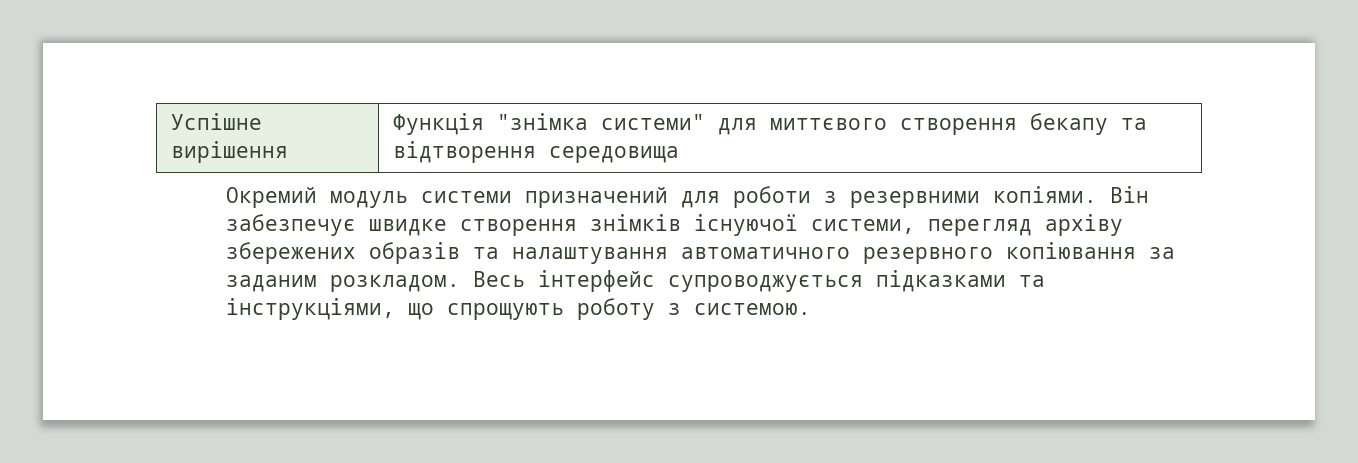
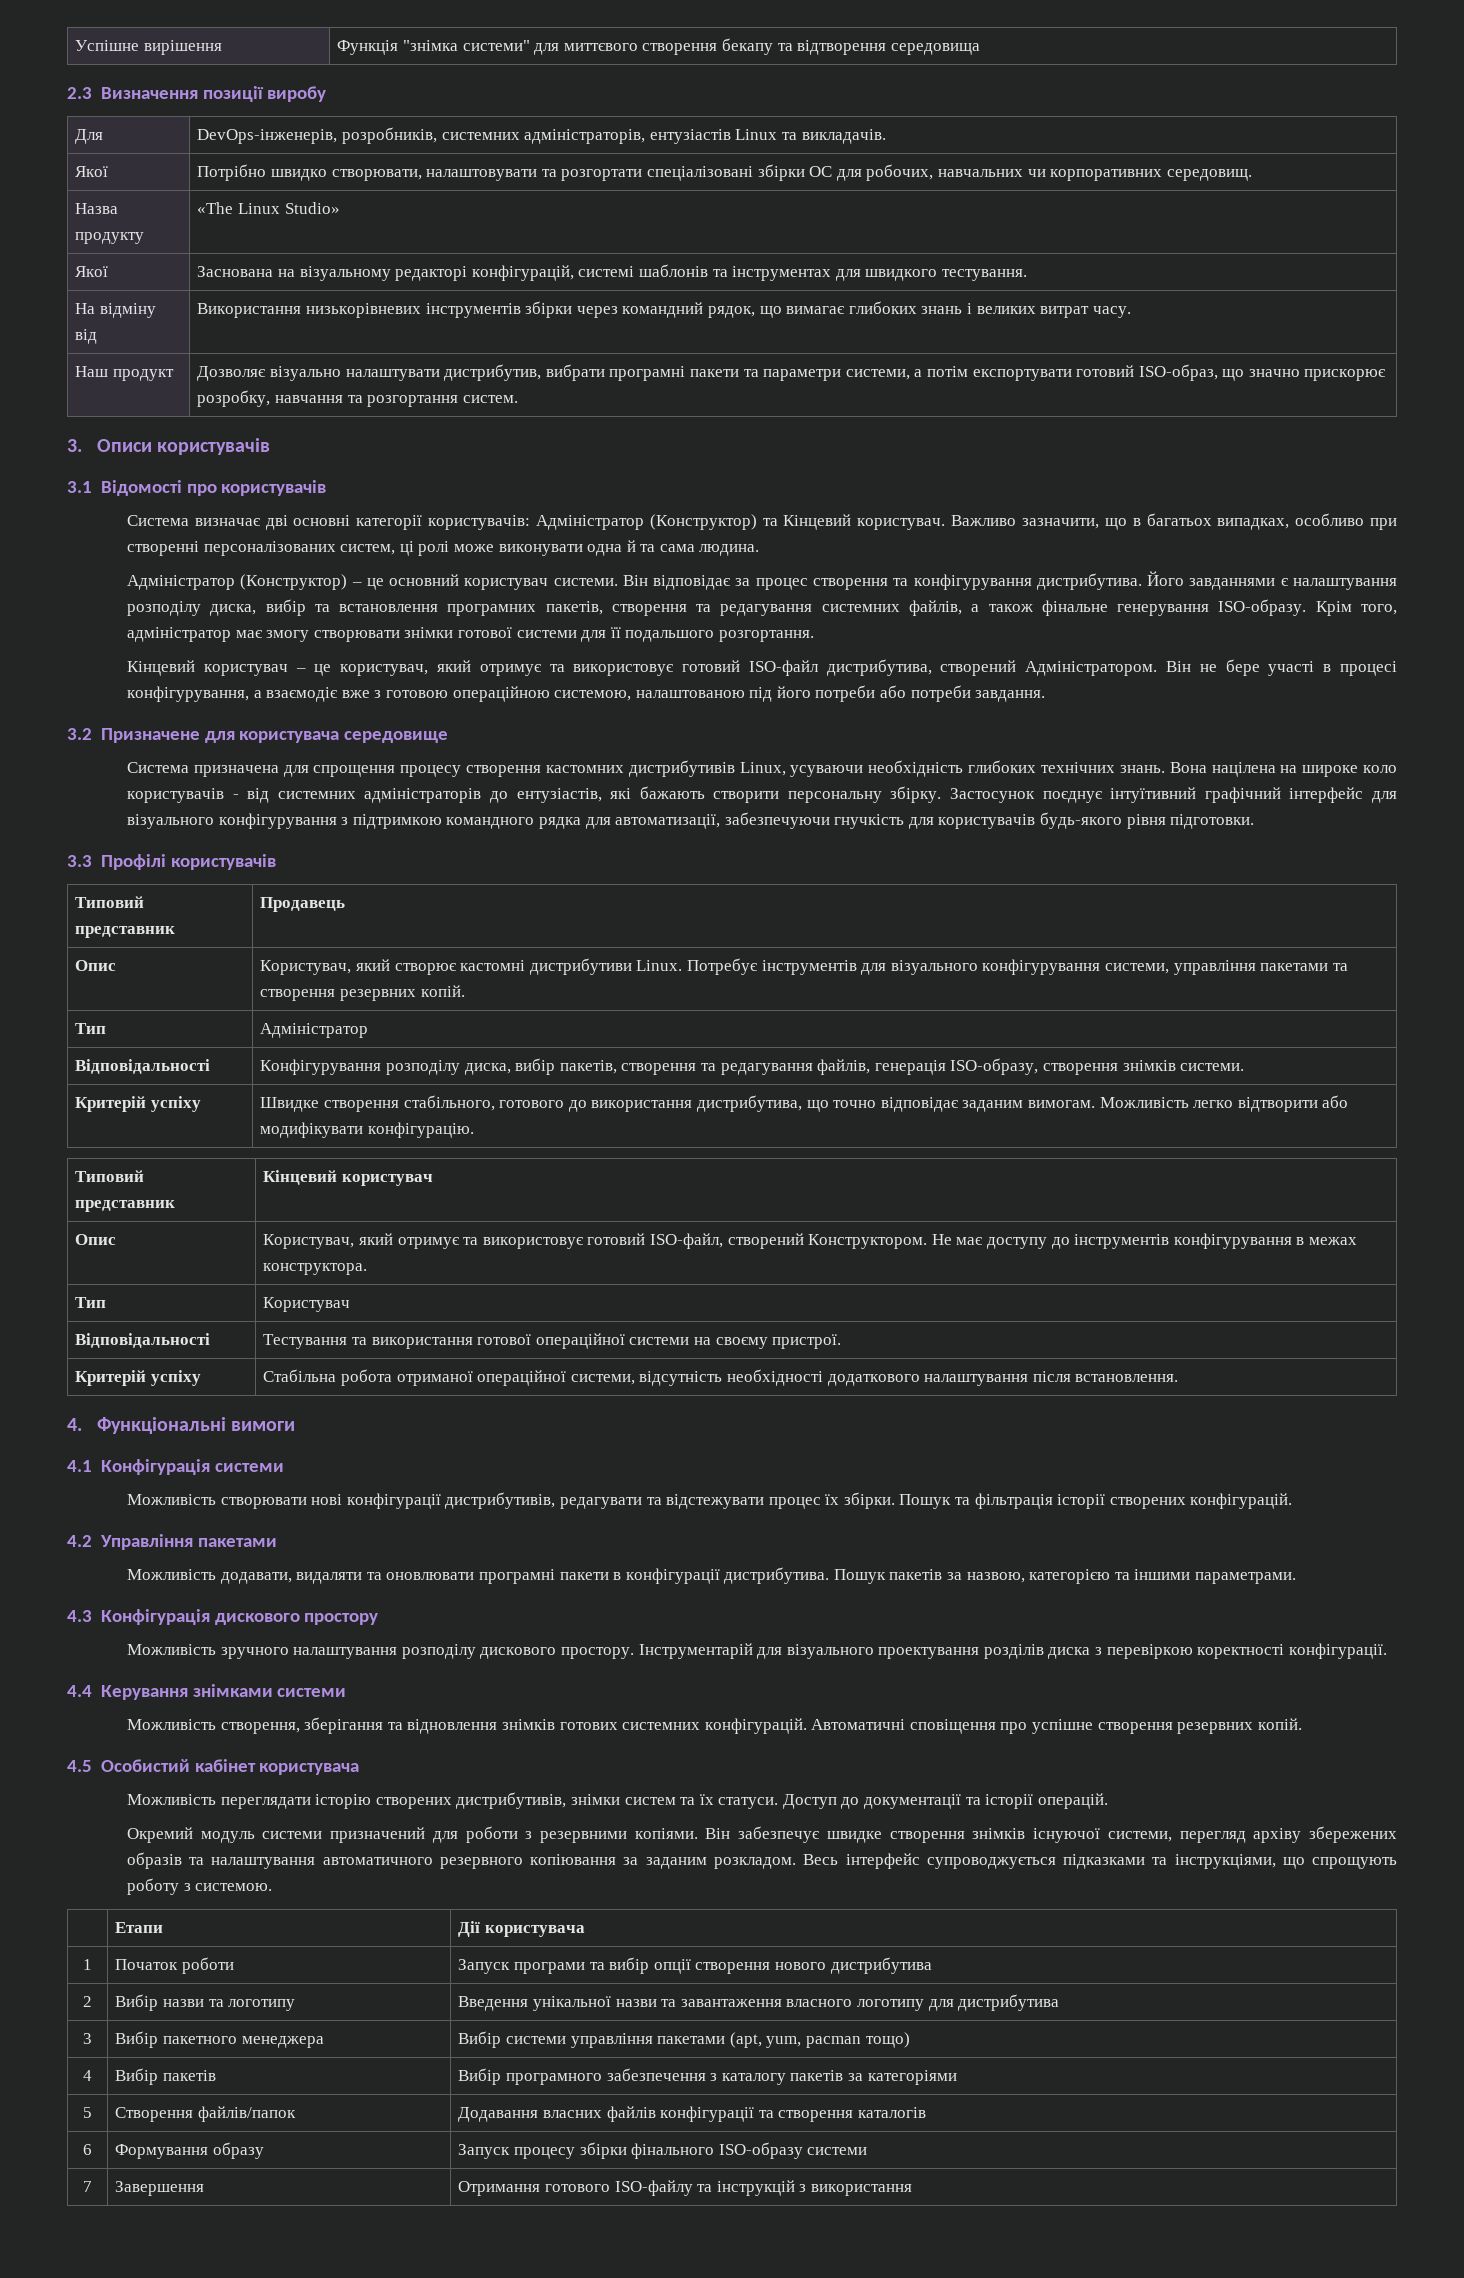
(680, 154) none -> [67,86,327,102] [75,129,104,144] [197,127,886,144] [75,166,109,177] [197,164,1252,181] [75,203,119,214] [75,232,145,244] [197,202,340,214] [75,266,109,277] [197,264,1027,281] [75,303,157,318] [75,329,98,344] [197,301,1131,318] [75,366,175,381] [197,364,1387,381] [197,390,518,407] [67,438,271,455] [67,480,327,496] [126,513,1398,530] [126,540,760,556] [126,571,1397,590] [126,599,1397,616] [126,627,814,642] [126,659,1397,676] [126,685,1046,702] [67,728,449,743] [126,760,1398,777] [126,786,1397,803] [126,812,1255,829] [67,854,276,870] [75,896,145,908] [75,926,176,938] [260,897,346,912] [75,960,117,971] [260,958,1348,975] [260,985,465,1001] [75,1023,107,1034] [260,1023,369,1038] [75,1059,211,1074] [260,1058,1245,1075] [75,1096,202,1112] [260,1095,1349,1112] [260,1122,475,1138] [75,1170,145,1182] [75,1200,176,1212] [263,1170,434,1186] [75,1234,117,1245] [263,1233,1357,1249] [263,1263,368,1275] [75,1297,107,1308] [263,1297,351,1312] [75,1333,211,1348] [263,1333,842,1349] [75,1370,202,1386] [263,1369,1179,1386] [67,1417,296,1434] [67,1459,284,1475] [126,1492,1293,1509] [67,1534,277,1550] [126,1567,1297,1584] [67,1609,379,1625] [126,1643,1387,1659] [67,1684,347,1700] [126,1717,1302,1734] [67,1759,360,1775] [126,1792,1108,1809] // 2.3 Визначення позиції виробу // Для | DevOps-інженерів, розробників, системних адміністраторів, ентузіастів Linux та викладачів. // Якої | Потрібно швидко створювати, налаштовувати та розгортати спеціалізовані збірки ОС для робочих, навчальних чи корпоративних середовищ. // Назва продукту | «The Linux Studio» // Якої | Заснована на візуальному редакторі конфігурацій, системі шаблонів та інструментах для швидкого тестування. // На відміну від | Використання низькорівневих інструментів збірки через командний рядок, що вимагає глибоких знань і великих витрат часу. // Наш продукт | Дозволяє візуально налаштувати дистрибутив, вибрати програмні пакети та параметри системи, а потім експортувати готовий ISO-образ, що значно прискорює розробку, навчання та розгортання систем. // 3. Описи користувачів // 3.1 Відомості про користувачів // Система визначає дві основні категорії користувачів: Адміністратор (Конструктор) та Кінцевий користувач. Важливо зазначити, що в багатьох випадках, особливо при створенні персоналізованих систем, ці ролі може виконувати одна й та сама людина. // Адміністратор (Конструктор) – це основний користувач системи. Він відповідає за процес створення та конфігурування дистрибутива. Його завданнями є налаштування розподілу диска, вибір та встановлення програмних пакетів, створення та редагування системних файлів, а також фінальне генерування ISO-образу. Крім того, адміністратор має змогу створювати знімки готової системи для її подальшого розгортання. // Кінцевий користувач – це користувач, який отримує та використовує готовий ISO-файл дистрибутива, створений Адміністратором. Він не бере участі в процесі конфігурування, а взаємодіє вже з готовою операційною системою, налаштованою під його потреби або потреби завдання. // 3.2 Призначене для користувача середовище // Система призначена для спрощення процесу створення кастомних дистрибутивів Linux, усуваючи необхідність глибоких технічних знань. Вона націлена на широке коло користувачів - від системних адміністраторів до ентузіастів, які бажають створити персональну збірку. Застосунок поєднує інтуїтивний графічний інтерфейс для візуального конфігурування з підтримкою командного рядка для автоматизації, забезпечуючи гнучкість для користувачів будь-якого рівня підготовки. // 3.3 Профілі користувачів // Типовий представник | Продавець // Опис | Користувач, який створює кастомні дистрибутиви Linux. Потребує інструментів для візуального конфігурування системи, управління пакетами та створення резервних копій. // Тип | Адміністратор // Відповідальності | Конфігурування розподілу диска, вибір пакетів, створення та редагування файлів, генерація ISO-образу, створення знімків системи. // Критерій успіху | Швидке створення стабільного, готового до використання дистрибутива, що точно відповідає заданим вимогам. Можливість легко відтворити або модифікувати конфігурацію. // Типовий представник | Кінцевий користувач // Опис | Користувач, який отримує та використовує готовий ISO-файл, створений Конструктором. Не має доступу до інструментів конфігурування в межах конструктора. // Тип | Користувач // Відповідальності | Тестування та використання готової операційної системи на своєму пристрої. // Критерій успіху | Стабільна робота отриманої операційної системи, відсутність необхідності додаткового налаштування після встановлення. // 4. Функціональні вимоги // 4.1 Конфігурація системи // Можливість створювати нові конфігурації дистрибутивів, редагувати та відстежувати процес їх збірки. Пошук та фільтрація історії створених конфігурацій. // 4.2 Управління пакетами // Можливість додавати, видаляти та оновлювати програмні пакети в конфігурації дистрибутива. Пошук пакетів за назвою, категорією та іншими параметрами. // 4.3 Конфігурація дискового простору // Можливість зручного налаштування розподілу дискового простору. Інструментарій для візуального проектування розділів диска з перевіркою коректності конфігурації. // 4.4 Керування знімками системи // Можливість створення, зберігання та відновлення знімків готових системних конфігурацій. Автоматичні сповіщення про успішне створення резервних копій. // 4.5 Особистий кабінет користувача // Можливість переглядати історію створених дистрибутивів, знімки систем та їх статуси. Доступ до документації та історії операцій.
(811, 309) none -> [115,1922,164,1933] [458,1921,586,1937] [83,1959,92,1970] [115,1957,235,1974] [458,1957,932,1974] [83,1996,92,2007] [115,1994,296,2011] [458,1994,1060,2011] [83,2033,92,2044] [115,2031,324,2048] [458,2031,910,2048] [83,2070,92,2081] [115,2068,217,2085] [458,2068,957,2085] [83,2107,92,2118] [115,2106,297,2122] [458,2106,926,2122] [83,2144,92,2155] [115,2142,265,2159] [458,2142,868,2159] [83,2181,92,2192] [115,2181,205,2196] [458,2180,912,2196] // | Етапи | Дії користувача // 1 | Початок роботи | Запуск програми та вибір опції створення нового дистрибутива // 2 | Вибір назви та логотипу | Введення унікальної назви та завантаження власного логотипу для дистрибутива // 3 | Вибір пакетного менеджера | Вибір системи управління пакетами (apt, yum, pacman тощо) // 4 | Вибір пакетів | Вибір програмного забезпечення з каталогу пакетів за категоріями // 5 | Створення файлів/папок | Додавання власних файлів конфігурації та створення каталогів // 6 | Формування образу | Запуск процесу збірки фінального ISO-образу системи // 7 | Завершення | Отримання готового ISO-файлу та інструкцій з використання

